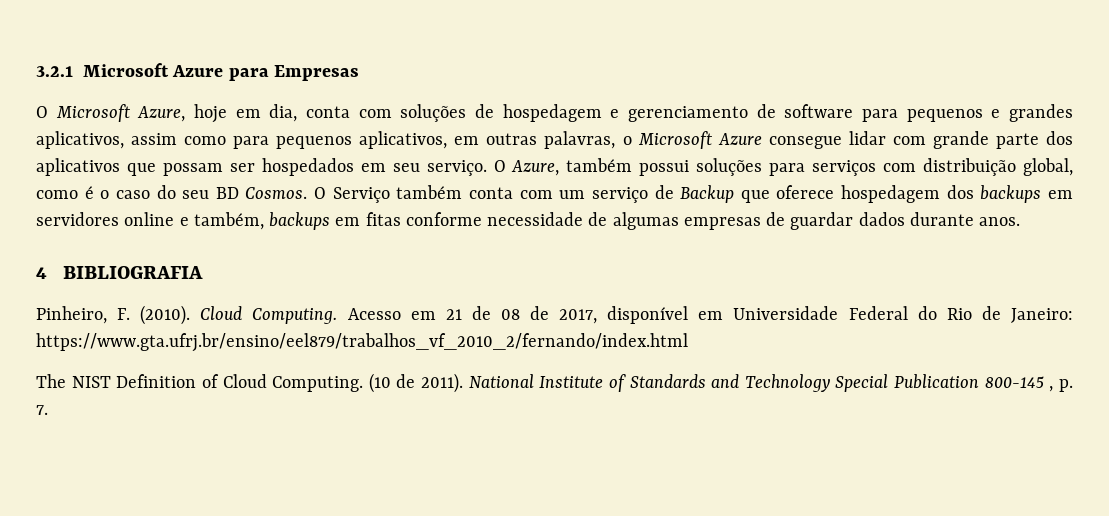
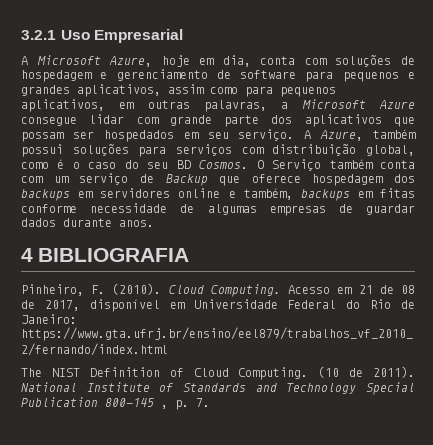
[82,63,360,81] [36,106,48,118] Microsoft Azure para Empresas // O -> [61,29,184,43] [21,56,28,65] Uso Empresarial // A
[622,136,632,145] o -> [281,102,289,109] a
[493,160,506,172] O -> [304,130,312,139] A

